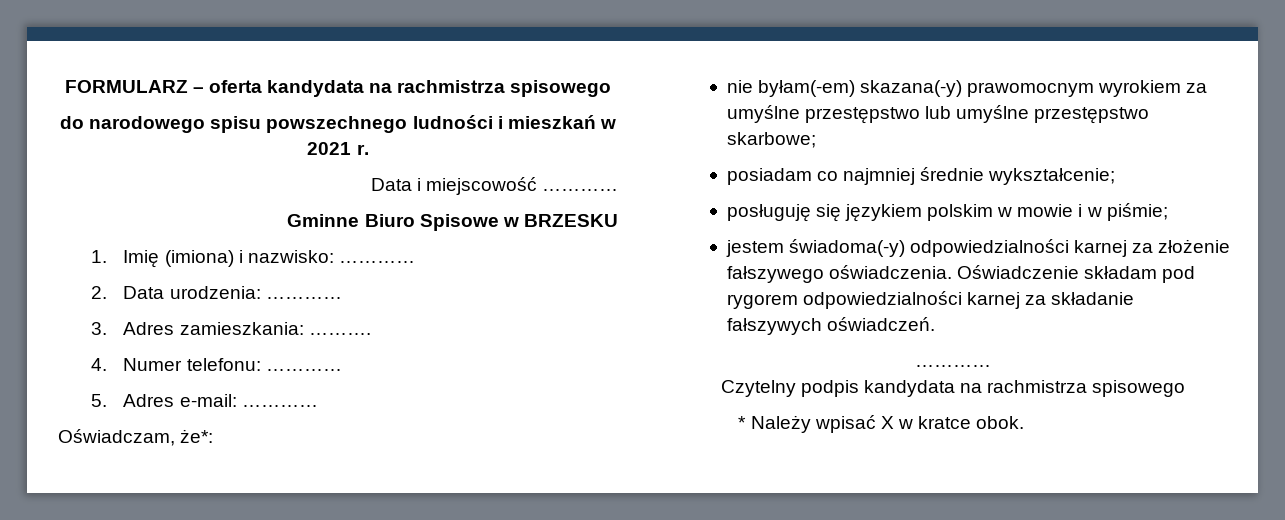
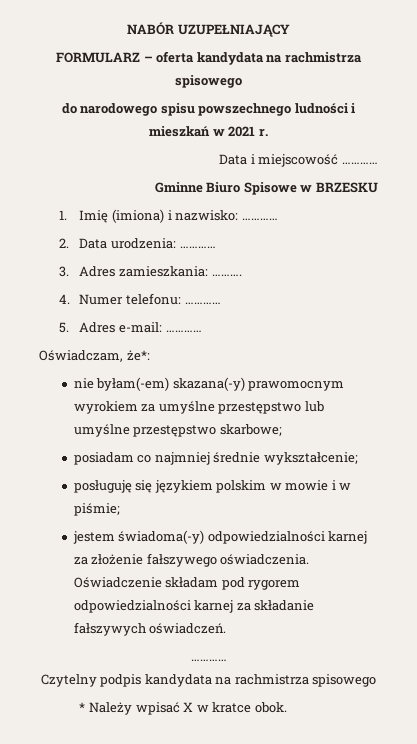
(64, 86) none -> [127,22,290,37] NABÓR UZUPEŁNIAJĄCY //

